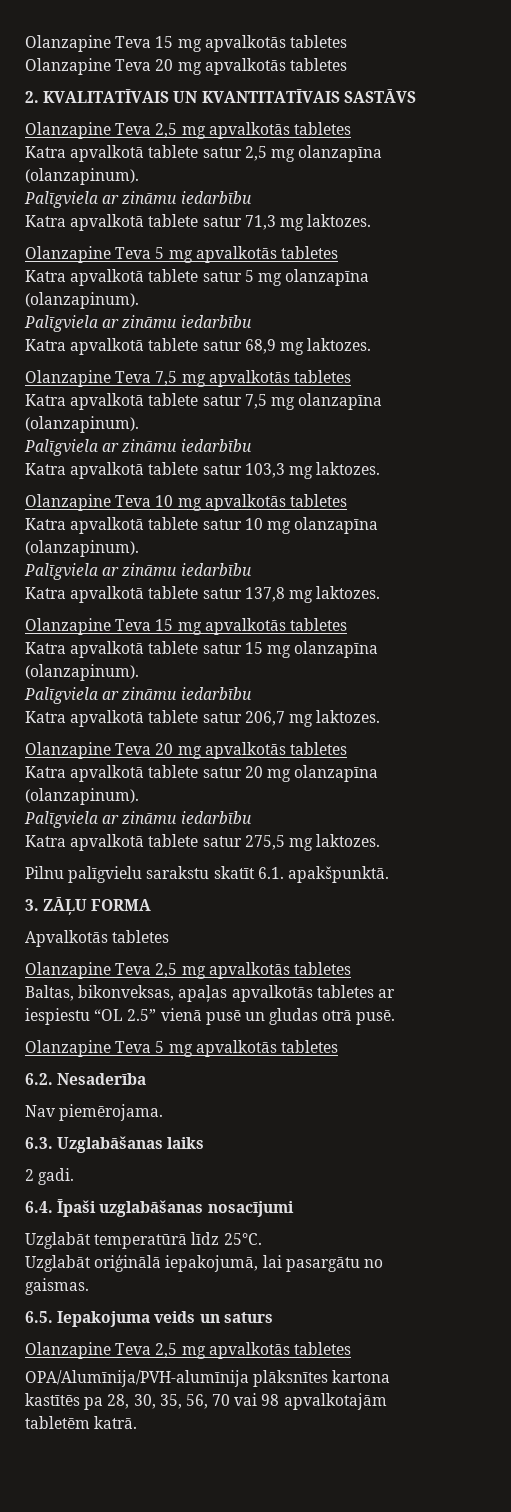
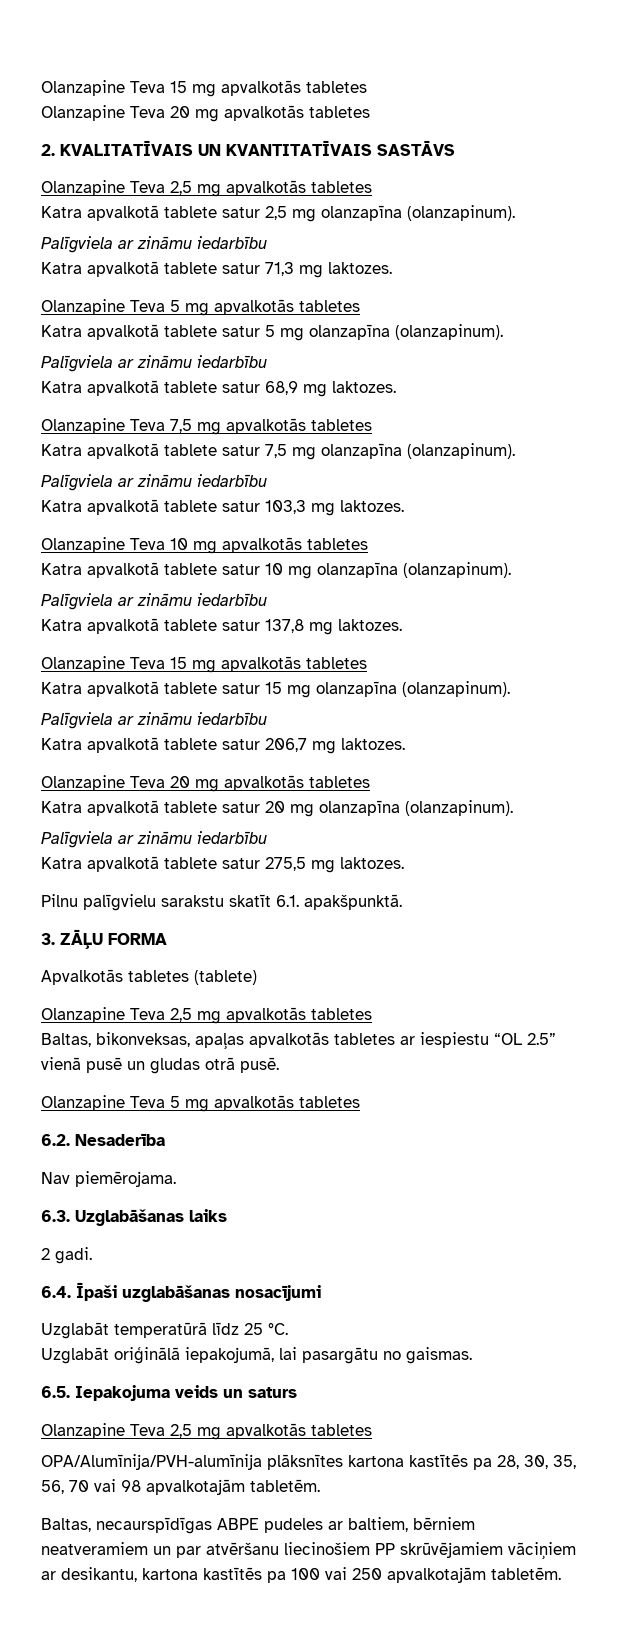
(170, 936) none -> [194,970,257,985] (tablete)
[223,1233,262,1245] 25°C. -> [244,1322,288,1335] 25 °C.
[25,1416,138,1429] tabletēm katrā. -> [250,1479,320,1492] [41,1517,475,1534] [41,1542,576,1559] [41,1567,561,1583] tabletēm. // Baltas, necaurspīdīgas ABPE pudeles ar baltiem, bērniem neatveramiem un par atvēršanu liecinošiem PP skrūvējamiem vāciņiem ar desikantu, kartona kastītēs pa 100 vai 250 apvalkotajām tabletēm.

